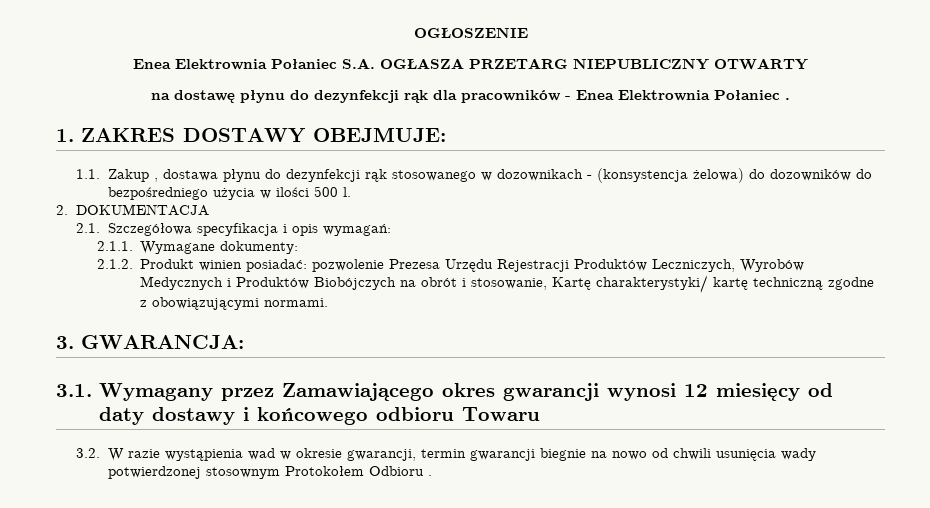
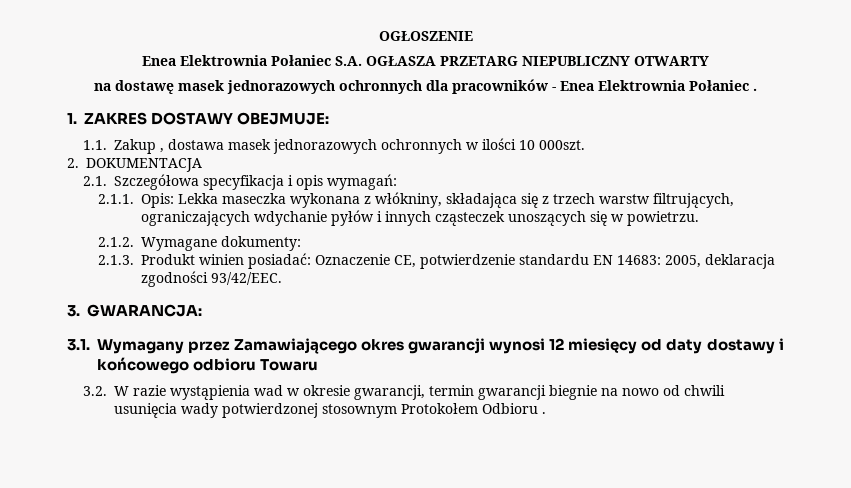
[240,90,428,103] płynu do dezynfekcji rąk -> [178,80,422,94] masek jednorazowych ochronnych
[222,168,872,183] [107,186,351,200] płynu do dezynfekcji rąk stosowanego w dozownikach - (konsystencja żelowa) do dozowników do bezpośredniego użycia w ilości 500 l. -> [227,138,585,154] masek jednorazowych ochronnych w ilości 10 000szt.
(133, 246) none -> [141,192,735,208] [141,210,700,226] [98,237,135,247] Opis: Lekka maseczka wykonana z włókniny, składająca się z trzech warstw filtrujących, ograniczających wdychanie pyłów i innych cząsteczek unoszących się w powietrzu. // 2.1.2.
[96,259,133,269] 2.1.2. -> [98,255,135,265] 2.1.3.
[311,259,804,272] [139,275,874,293] [139,297,328,310] pozwolenie Prezesa Urzędu Rejestracji Produktów Leczniczych, Wyrobów Medycznych i Produktów Biobójczych na obrót i stosowanie, Kartę charakterystyki/ kartę techniczną zgodne z obowiązującymi normami. -> [315,254,776,269] [141,271,283,287] Oznaczenie CE, potwierdzenie standardu EN 14683: 2005, deklaracja zgodności 93/42/EEC.

